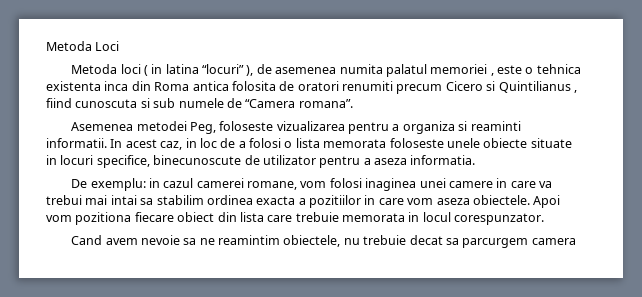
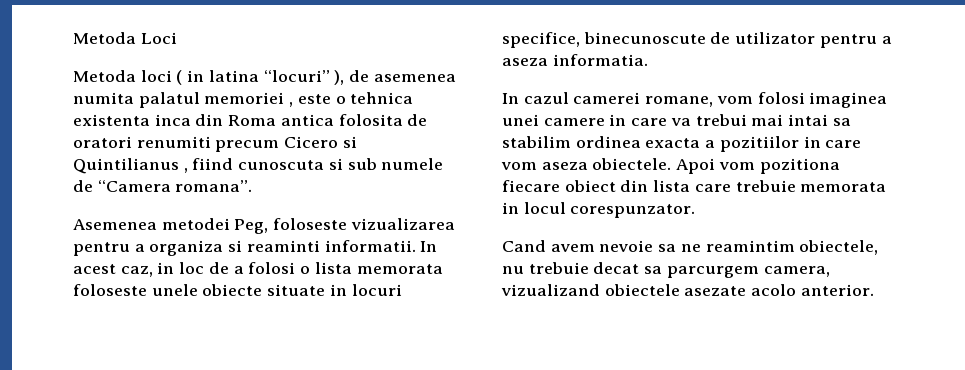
[71,178,160,191] De exemplu: in -> [502,93,519,104] In
[365,178,417,191] inaginea -> [809,92,888,108] imaginea
[531,238,576,245] camera -> [763,266,830,277] [501,284,874,296] camera, vizualizand obiectele asezate acolo anterior.

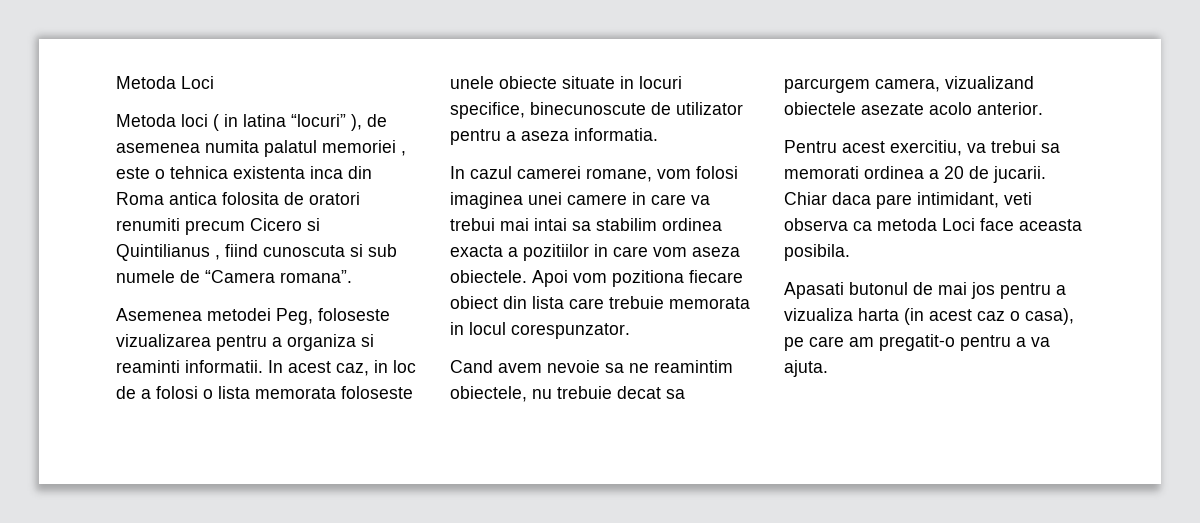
(874, 290) none -> [784,140,1060,156] [784,166,1046,183] [784,192,1032,209] [784,218,1082,231] [784,244,850,261] [784,282,1066,299] [784,308,1074,325] [784,334,1050,351] [784,360,828,377] // Pentru acest exercitiu, va trebui sa memorati ordinea a 20 de jucarii. Chiar daca pare intimidant, veti observa ca metoda Loci face aceasta posibila. // Apasati butonul de mai jos pentru a vizualiza harta (in acest caz o casa), pe care am pregatit-o pentru a va ajuta.

